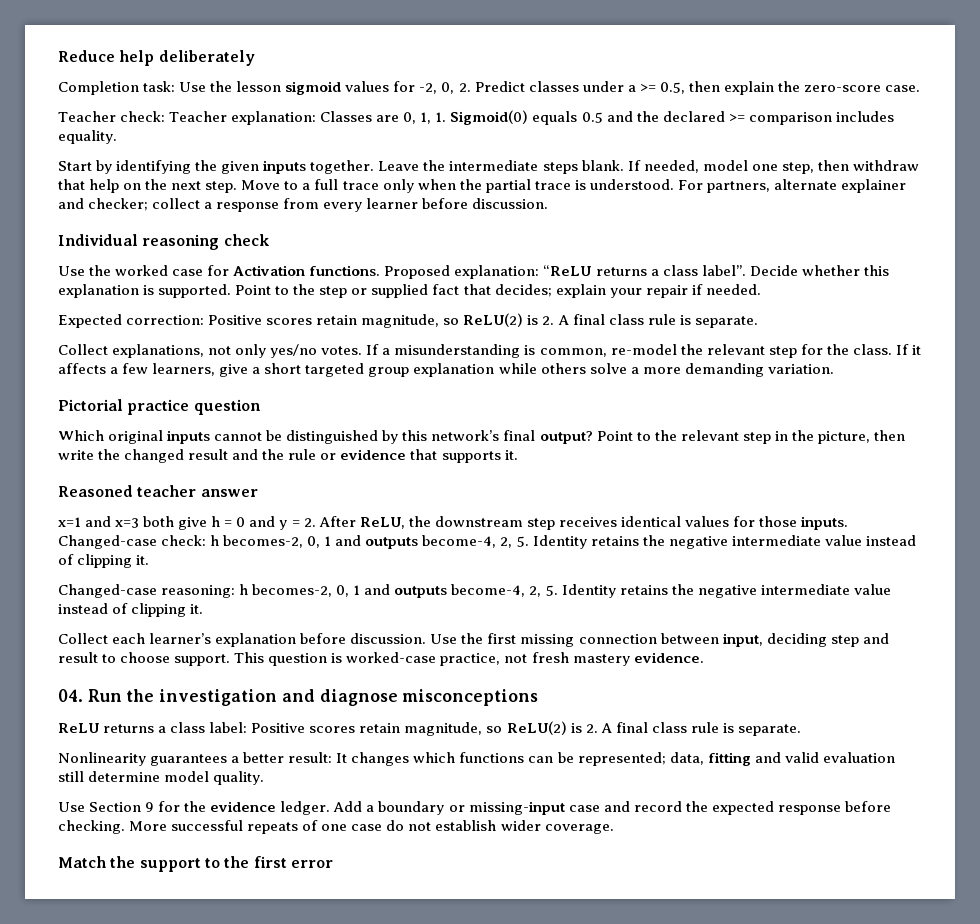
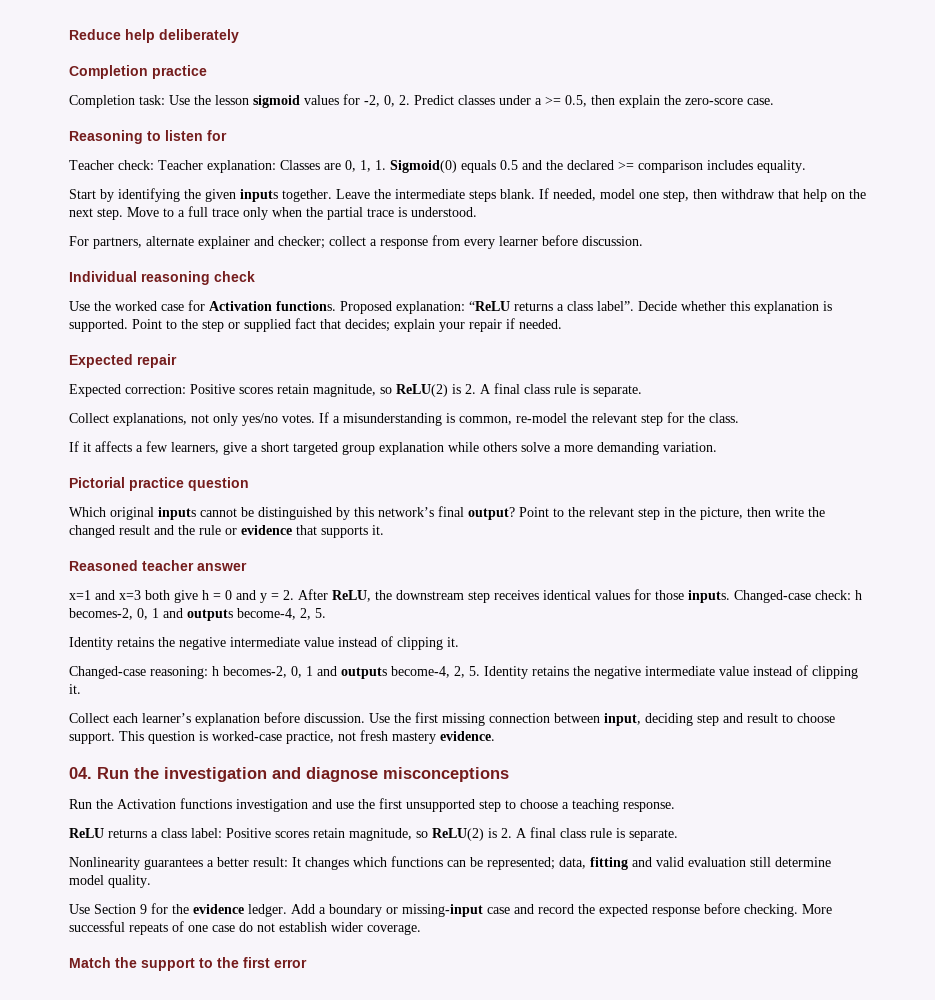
(255, 58) none -> [69,65,207,79] // Completion practice
(921, 88) none -> [69,130,227,144] // Reasoning to listen for
(674, 184) none -> (477, 212) //
(761, 289) none -> [69,354,177,368] // Expected repair
(892, 349) none -> (739, 418) //
(529, 541) none -> (326, 613) //
(539, 697) none -> [69,798,675,812] // Run the Activation functions investigation and use the first unsupported step to choose a teaching response.

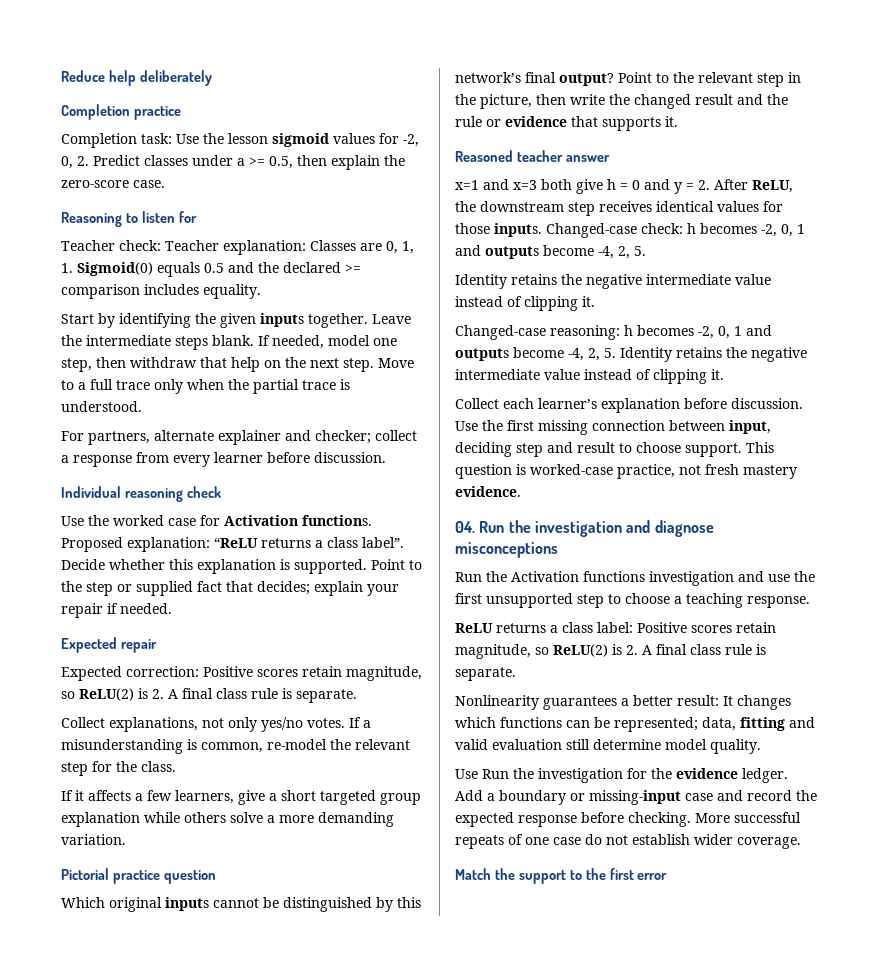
[69,608,296,621] becomes-2, 0, 1 and outputs become-4, -> [700,223,805,237] [455,245,614,259] becomes -2, 0, 1 and outputs become -4,
[223,666,450,679] becomes-2, 0, 1 and outputs become-4, -> [637,325,772,339] [455,347,584,361] becomes -2, 0, 1 and outputs become -4,
[94,904,147,914] Section 9 -> [482,768,623,783] Run the investigation

